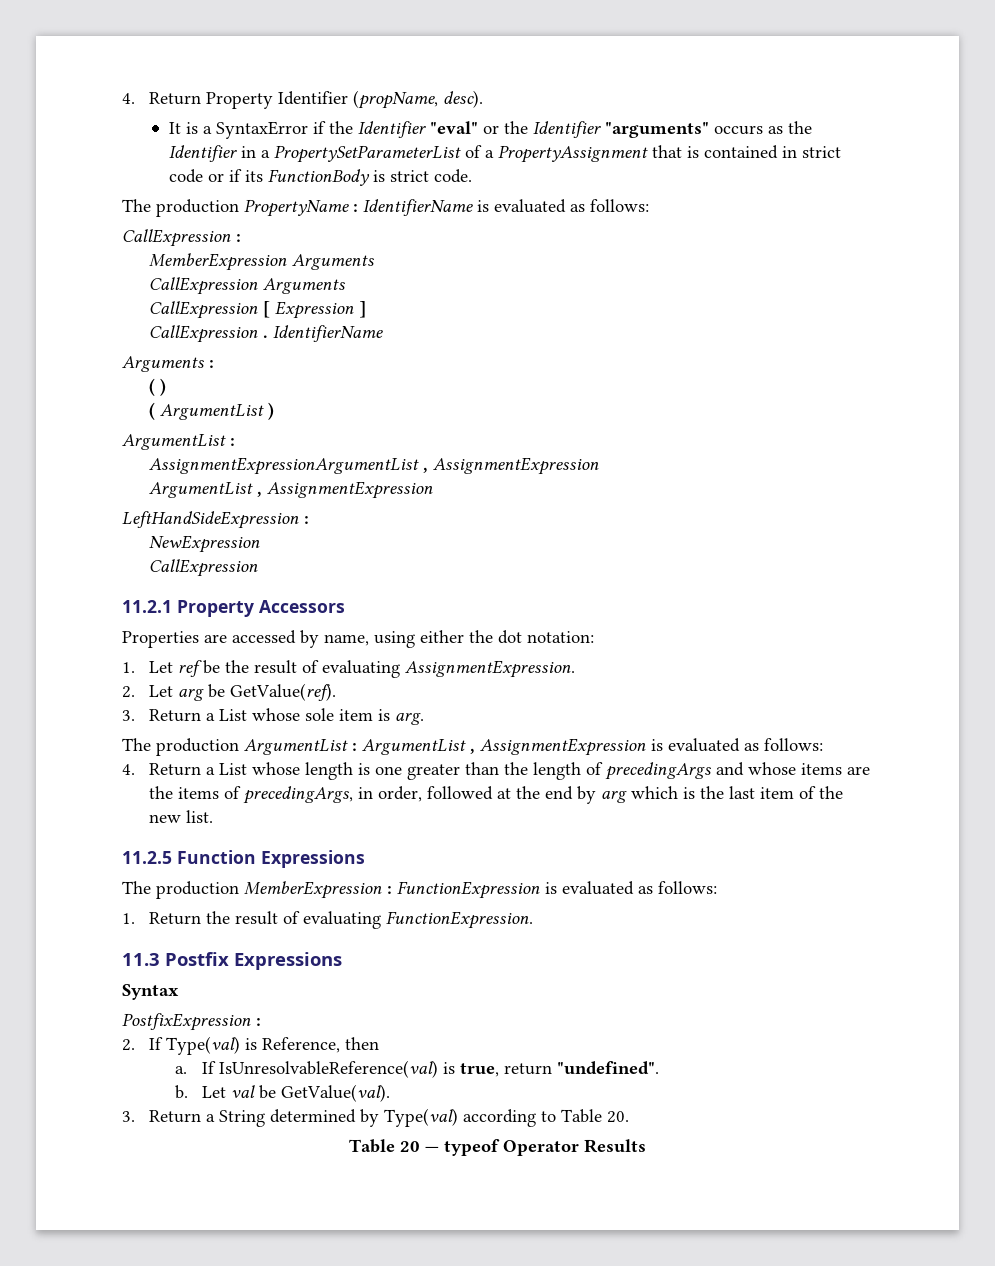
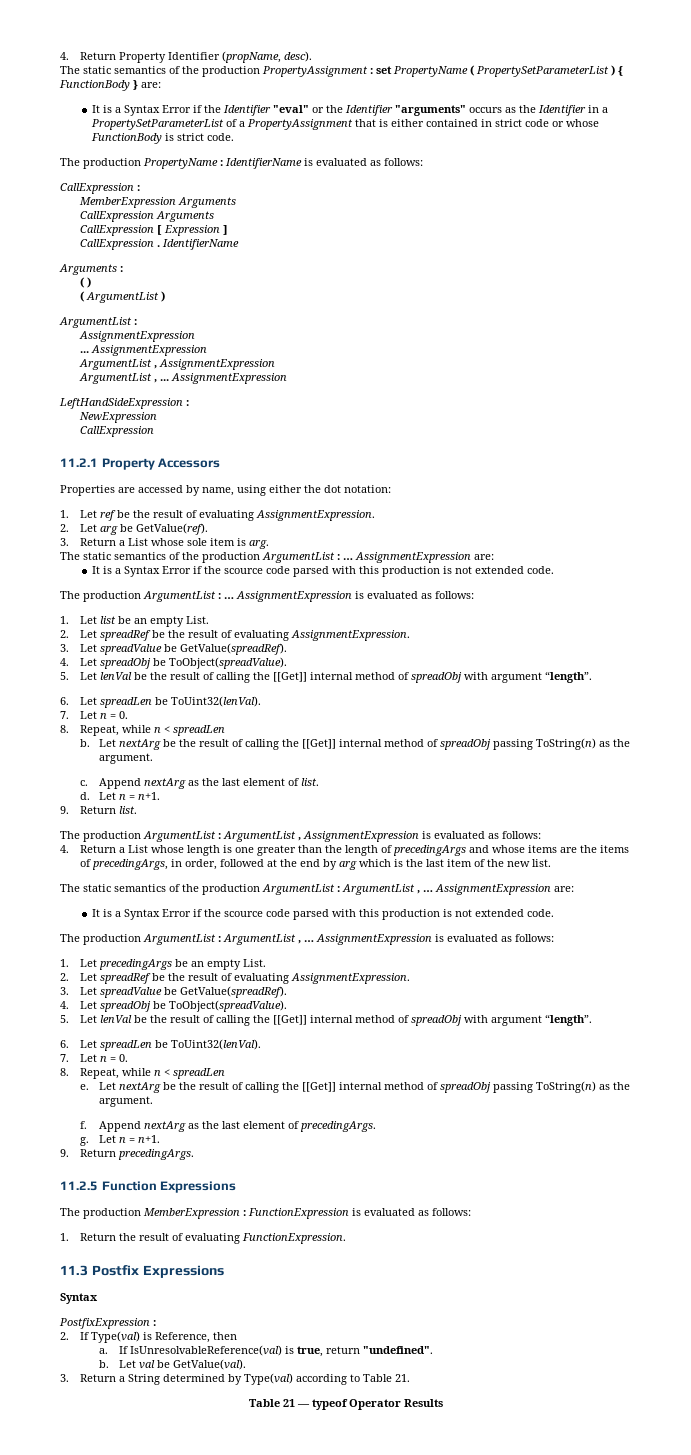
[168,121,308,139] // It is a SyntaxError -> [60,65,623,77] [59,80,161,91] [91,105,191,116] // The static semantics of the production PropertyAssignment : set PropertyName ( PropertySetParameterList ) { FunctionBody } are: // It is a Syntax Error
(699, 152) none -> [390,119,424,127] either
[228,169,263,182] if its -> [565,119,599,127] whose
[148,457,419,475] AssignmentExpressionArgumentList -> [78,331,195,342] [79,345,207,356] [78,359,152,370] AssignmentExpression // ... AssignmentExpression // ArgumentList
(262, 494) none -> [159,379,169,381] ...
(424, 719) none -> [60,552,494,563] [91,566,554,577] [60,591,474,602] [60,616,209,627] [60,630,410,641] [60,643,287,655] [60,657,287,669] [60,671,592,683] [60,696,261,708] [60,711,128,719] [60,725,225,736] [79,738,631,750] [99,753,154,764] [79,778,320,789] [79,792,161,800] [60,806,137,814] // The static semantics of the production ArgumentList : … AssignmentExpression are: // It is a Syntax Error if the scource code parsed with this production is not extended code. // The production ArgumentList : … AssignmentExpression is evaluated as follows: // 1. Let list be an empty List. // 2. Let spreadRef be the result of evaluating AssignmentExpression. // 3. Let spreadValue be GetValue(spreadRef). // 4. Let spreadObj be ToObject(spreadValue). // 5. Let lenVal be the result of calling the [[Get]] internal method of spreadObj with argument “length”. // 6. Let spreadLen be ToUint32(lenVal). // 7. Let n = 0. // 8. Repeat, while n < spreadLen // b. Let nextArg be the result of calling the [[Get]] internal method of spreadObj passing ToString(n) as the argument. // c. Append nextArg as the last element of list. // d. Let n = n+1. // 9. Return list.
(213, 816) none -> [60,884,574,895] [91,909,554,920] [60,934,554,945] [60,959,266,970] [60,973,410,984] [60,986,287,998] [60,1000,287,1012] [60,1014,592,1026] [60,1039,261,1051] [60,1054,128,1062] [60,1068,225,1079] [79,1081,631,1093] [99,1096,154,1107] [79,1121,377,1132] [79,1135,161,1146] [60,1149,194,1160] // The static semantics of the production ArgumentList : ArgumentList , … AssignmentExpression are: // It is a Syntax Error if the scource code parsed with this production is not extended code. // The production ArgumentList : ArgumentList , … AssignmentExpression is evaluated as follows: // 1. Let precedingArgs be an empty List. // 2. Let spreadRef be the result of evaluating AssignmentExpression. // 3. Let spreadValue be GetValue(spreadRef). // 4. Let spreadObj be ToObject(spreadValue). // 5. Let lenVal be the result of calling the [[Get]] internal method of spreadObj with argument “length”. // 6. Let spreadLen be ToUint32(lenVal). // 7. Let n = 0. // 8. Repeat, while n < spreadLen // e. Let nextArg be the result of calling the [[Get]] internal method of spreadObj passing ToString(n) as the argument. // f. Append nextArg as the last element of precedingArgs. // g. Let n = n+1. // 9. Return precedingArgs.
[606,1111,629,1123] [349,1139,420,1153] 20. // Table 20 -> [394,1374,410,1382] [248,1399,295,1407] 21. // Table 21

